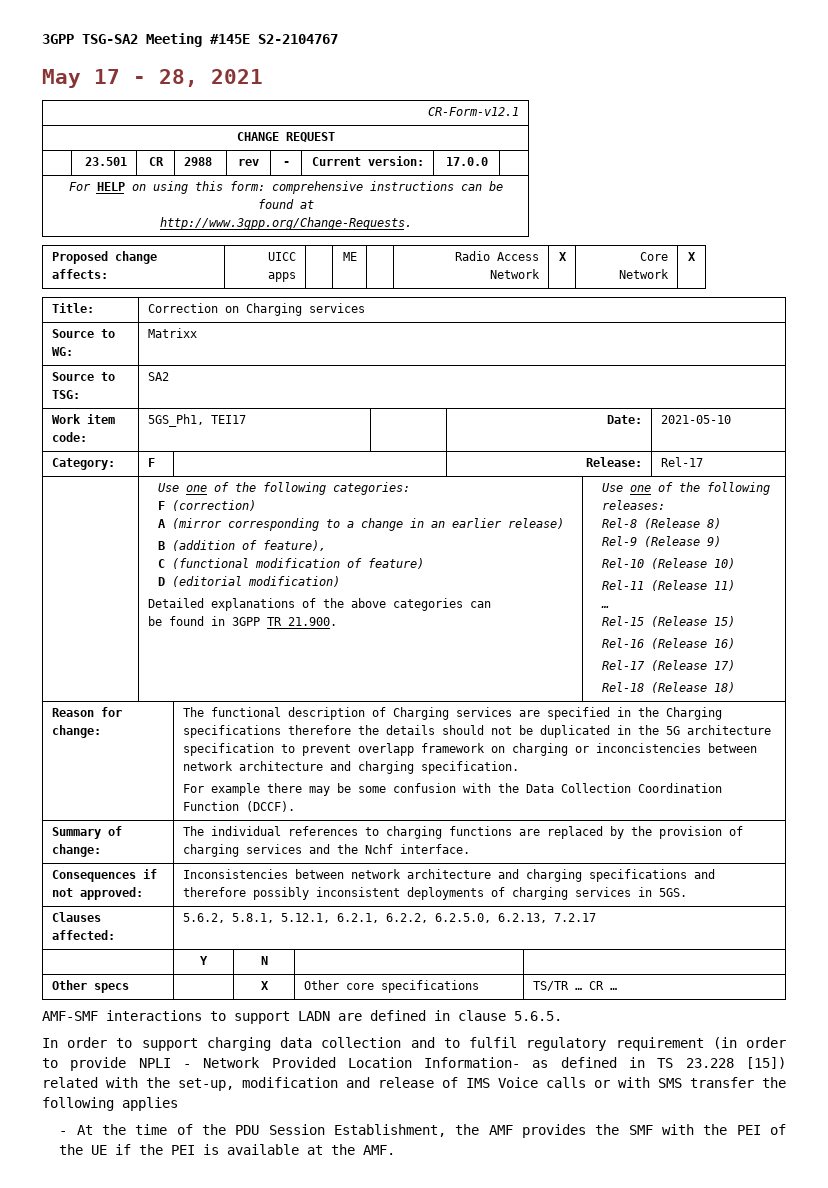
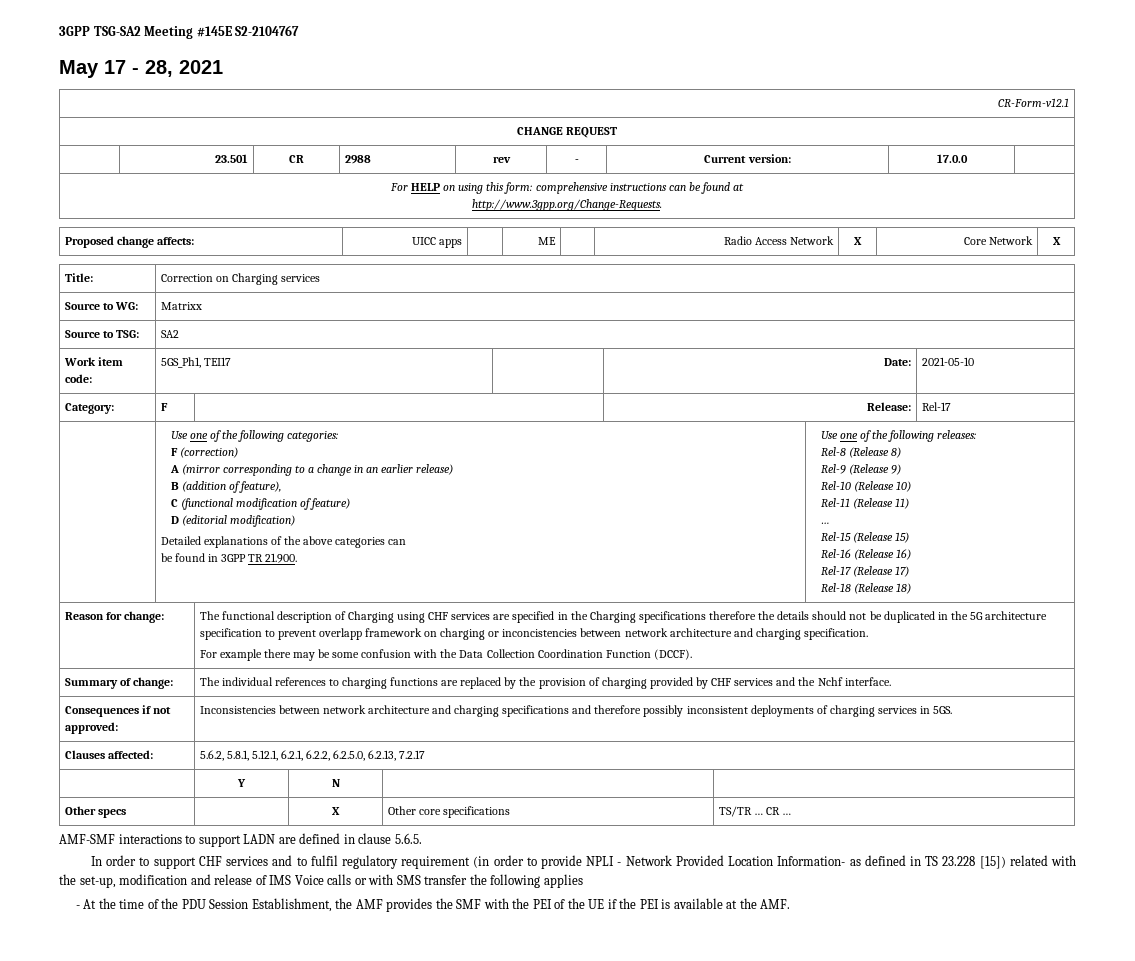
(449, 713) none -> [397,612,449,623] using CHF
(239, 850) none -> [649,677,732,689] provided by CHF
[206,1037,402,1051] charging data collection -> [198,856,269,866] CHF services

